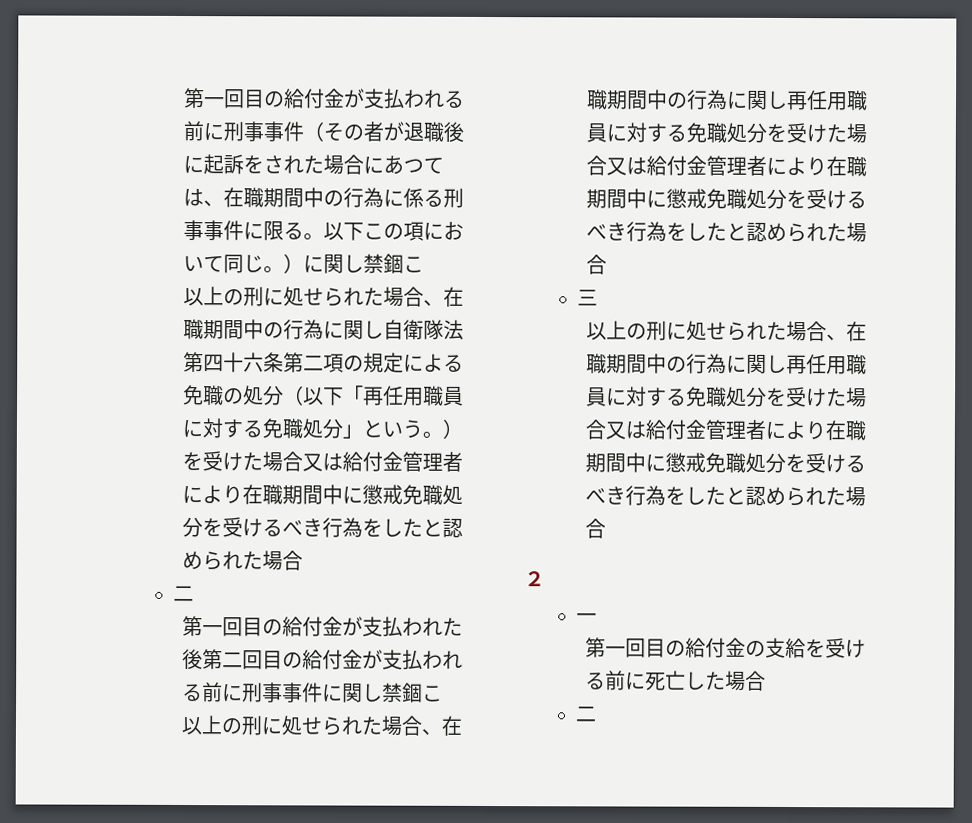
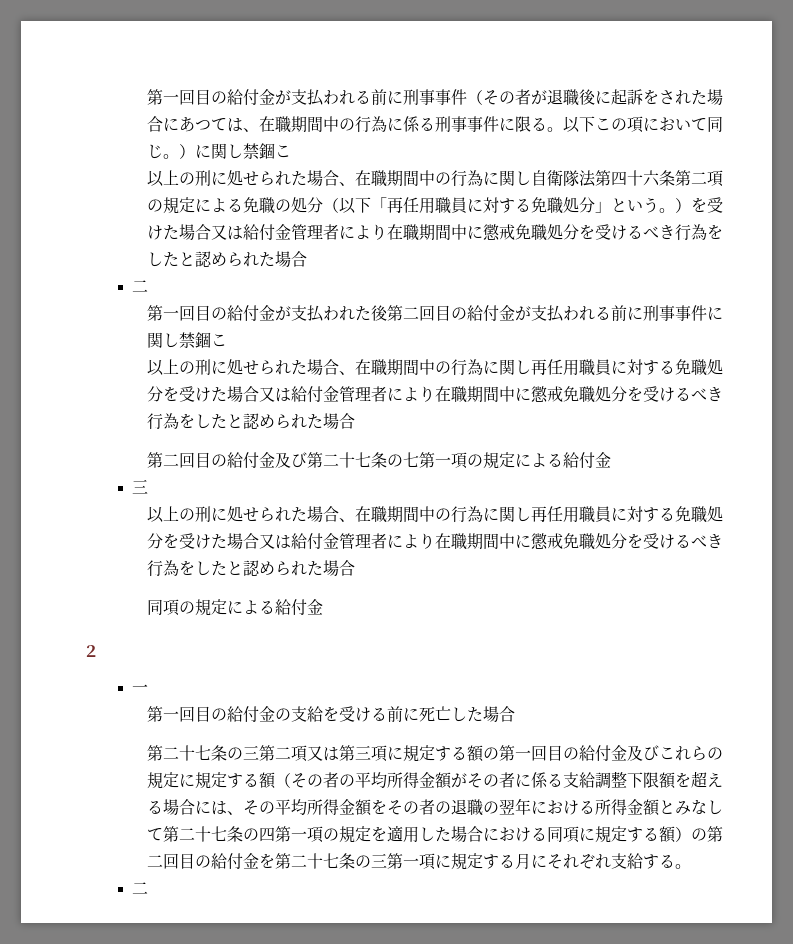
(607, 264) none -> [146,452,611,469] // 第二回目の給付金及び第二十七条の七第一項の規定による給付金
(606, 528) none -> [146,599,323,616] // 同項の規定による給付金
(766, 680) none -> [146,745,723,762] [146,771,723,789] [146,798,723,816] [146,825,723,843] [146,853,691,870] // 第二十七条の三第二項又は第三項に規定する額の第一回目の給付金及びこれらの規定に規定する額（その者の平均所得金額がその者に係る支給調整下限額を超える場合には、その平均所得金額をその者の退職の翌年における所得金額とみなして第二十七条の四第一項の規定を適用した場合における同項に規定する額）の第二回目の給付金を第二十七条の三第一項に規定する月にそれぞれ支給する。

